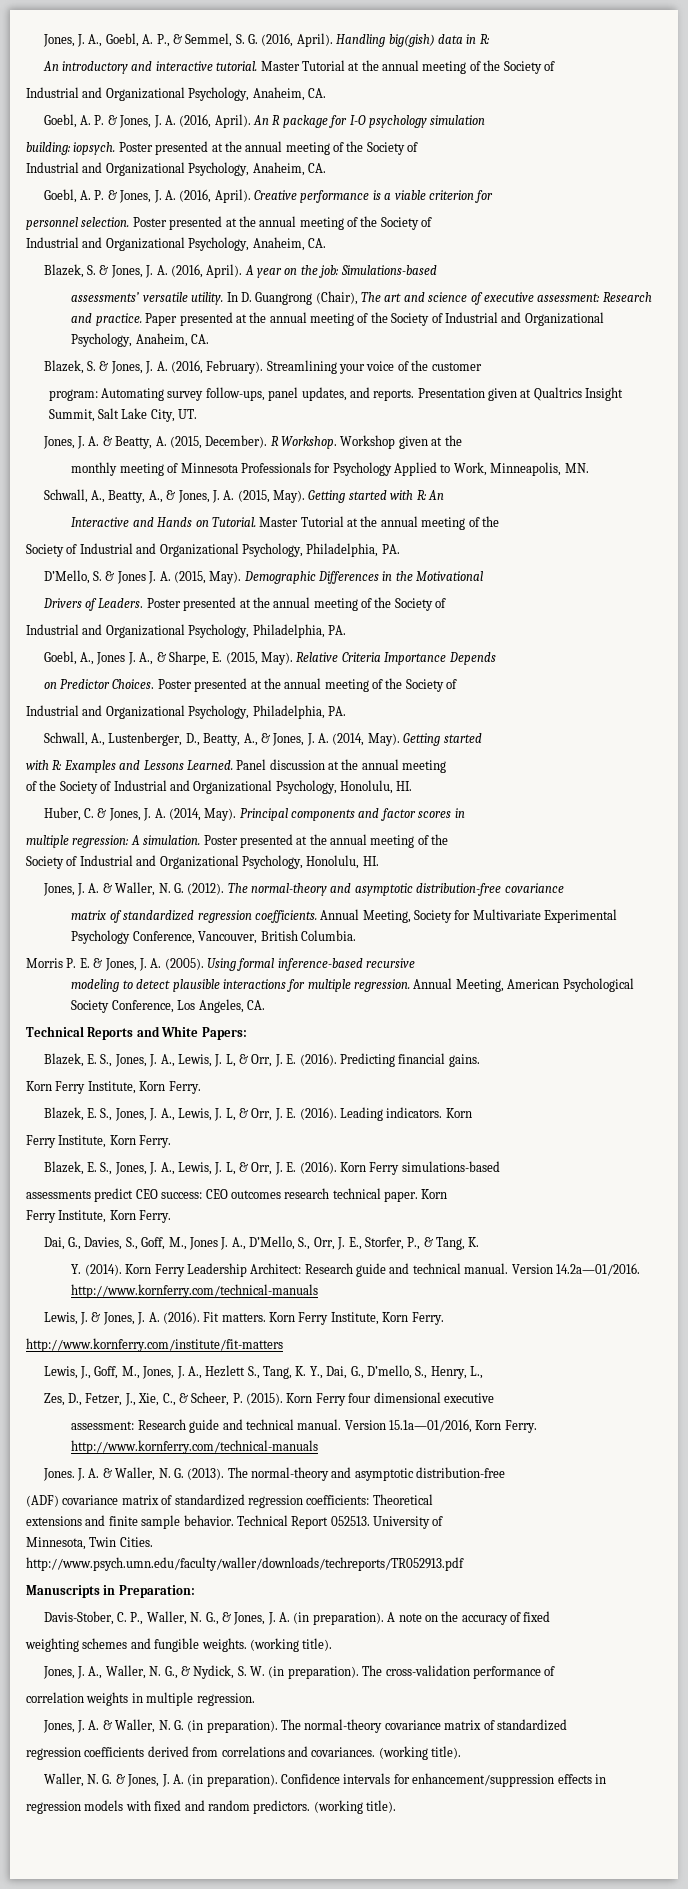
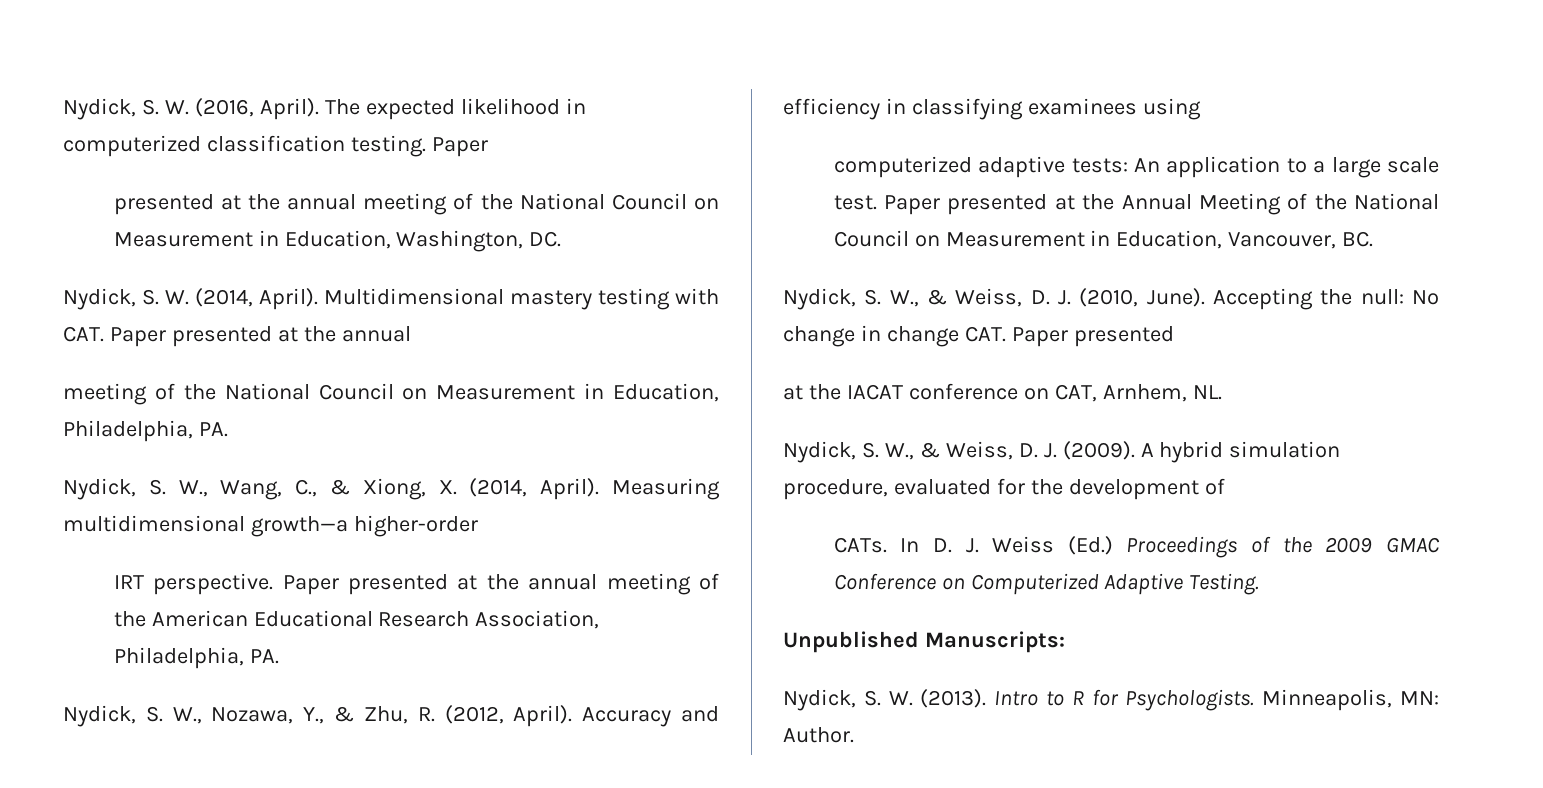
[42,33,490,47] [42,60,555,74] [26,87,326,101] [43,114,486,128] [26,141,419,155] [26,162,326,176] [43,189,494,203] [26,216,433,230] [26,237,326,251] [43,264,437,278] [71,291,652,305] [71,313,142,326] Jones, J. A., Goebl, A. P., & Semmel, S. G. (2016, April). Handling big(gish) data in R: // An introductory and interactive tutorial. Master Tutorial at the annual meeting of the Society of // Industrial and Organizational Psychology, Anaheim, CA. // Goebl, A. P. & Jones, J. A. (2016, April). An R package for I-O psychology simulation // building: iopsych. Poster presented at the annual meeting of the Society of // Industrial and Organizational Psychology, Anaheim, CA. // Goebl, A. P. & Jones, J. A. (2016, April). Creative performance is a viable criterion for // personnel selection. Poster presented at the annual meeting of the Society of // Industrial and Organizational Psychology, Anaheim, CA. // Blazek, S. & Jones, J. A. (2016, April). A year on the job: Simulations-based // assessments’ versatile utility. In D. Guangrong (Chair), The art and science of executive assessment: Research and practice. -> [63,98,586,120] [63,135,488,157] [113,193,719,215] [113,230,562,252] [63,288,719,310] [63,326,411,347] [63,383,719,405] [63,420,228,442] [63,478,720,500] [63,515,478,537] [113,573,274,595] Nydick, S. W. (2016, April). The expected likelihood in computerized classification testing. Paper // presented at the annual meeting of the National Council on Measurement in Education, Washington, DC. // Nydick, S. W. (2014, April). Multidimensional mastery testing with CAT. Paper presented at the annual // meeting of the National Council on Measurement in Education, Philadelphia, PA. // Nydick, S. W., Wang, C., & Xiong, X. (2014, April). Measuring multidimensional growth—a higher-order // IRT perspective.
[391,312,604,326] [71,333,210,347] [43,360,482,374] [48,387,624,401] [48,408,198,422] [42,435,462,449] [71,462,589,476] [43,489,444,503] [71,516,499,530] [26,543,400,557] [43,570,484,584] [42,597,447,611] [26,624,346,638] [43,651,496,665] [43,678,458,692] [26,705,346,719] [43,732,482,746] [26,759,447,773] [26,780,413,794] [43,807,465,821] [26,834,449,848] [26,855,379,869] [42,882,564,896] [71,909,618,923] [71,930,356,944] [26,958,416,971] [71,978,634,992] [71,999,265,1013] [26,1026,247,1040] [43,1053,480,1067] [26,1081,201,1094] [43,1107,472,1121] [26,1135,172,1148] [43,1161,500,1175] [26,1188,448,1202] [26,1210,172,1223] [43,1236,480,1250] [71,1263,640,1277] [71,1284,319,1298] [43,1311,444,1325] [26,1338,283,1352] [43,1365,484,1379] [43,1392,494,1406] [71,1419,537,1433] [71,1440,319,1454] [42,1467,506,1481] [26,1494,433,1508] [26,1515,444,1529] [26,1537,153,1550] [26,1557,464,1571] [26,1585,195,1598] [43,1611,551,1625] [25,1638,333,1652] [42,1665,556,1679] [26,1692,255,1706] [42,1719,567,1733] [26,1746,461,1760] [43,1773,606,1787] [26,1800,396,1814] Society of Industrial and Organizational Psychology, Anaheim, CA. // Blazek, S. & Jones, J. A. (2016, February). Streamlining your voice of the customer // program: Automating survey follow-ups, panel updates, and reports. Presentation given at Qualtrics Insight Summit, Salt Lake City, UT. // Jones, J. A. & Beatty, A. (2015, December). R Workshop. Workshop given at the // monthly meeting of Minnesota Professionals for Psychology Applied to Work, Minneapolis, MN. // Schwall, A., Beatty, A., & Jones, J. A. (2015, May). Getting started with R: An // Interactive and Hands on Tutorial. Master Tutorial at the annual meeting of the // Society of Industrial and Organizational Psychology, Philadelphia, PA. // D’Mello, S. & Jones J. A. (2015, May). Demographic Differences in the Motivational // Drivers of Leaders. Poster presented at the annual meeting of the Society of // Industrial and Organizational Psychology, Philadelphia, PA. // Goebl, A., Jones J. A., & Sharpe, E. (2015, May). Relative Criteria Importance Depends // on Predictor Choices. Poster presented at the annual meeting of the Society of // Industrial and Organizational Psychology, Philadelphia, PA. // Schwall, A., Lustenberger, D., Beatty, A., & Jones, J. A. (2014, May). Getting started // with R: Examples and Lessons Learned. Panel discussion at the annual meeting // of the Society of Industrial and Organizational Psychology, Honolulu, HI. // Huber, C. & Jones, J. A. (2014, May). Principal components and factor scores in // multiple regression: A simulation. Poster presented at the annual meeting of the // Society of Industrial and Organizational Psychology, Honolulu, HI. // Jones, J. A. & Waller, N. G. (2012). The normal-theory and asymptotic distribution-free covariance // matrix of standardized regression coefficients. Annual Meeting, Society for Multivariate Experimental Psychology Conference, Vancouver, British Columbia. // Morris P. E. & Jones, J. A. (2005). Using formal inference-based recursive // modeling to detect plausible interactions for multiple regression. Annual Meeting, American Psychological Society Conference, Los Angeles, CA. // Technical Reports and White Papers: // Blazek, E. S., Jones, J. A., Lewis, J. L, & Orr, J. E. (2016). Predicting financial gains. // Korn Ferry Institute, Korn Ferry. // Blazek, E. S., Jones, J. A., Lewis, J. L, & Orr, J. E. (2016). Leading indicators. Korn // Ferry Institute, Korn Ferry. // Blazek, E. S., Jones, J. A., Lewis, J. L, & Orr, J. E. (2016). Korn Ferry simulations-based // assessments predict CEO success: CEO outcomes research technical paper. Korn // Ferry Institute, Korn Ferry. // Dai, G., Davies, S., Goff, M., Jones J. A., D’Mello, S., Orr, J. E., Storfer, P., & Tang, K. // Y. (2014). Korn Ferry Leadership Architect: Research guide and technical manual. Version 14.2a—01/2016. http://www.kornferry.com/technical-manuals // Lewis, J. & Jones, J. A. (2016). Fit matters. Korn Ferry Institute, Korn Ferry. // http://www.kornferry.com/institute/fit-matters // Lewis, J., Goff, M., Jones, J. A., Hezlett S., Tang, K. Y., Dai, G., D’mello, S., Henry, L., // Zes, D., Fetzer, J., Xie, C., & Scheer, P. (2015). Korn Ferry four dimensional executive // assessment: Research guide and technical manual. Version 15.1a—01/2016, Korn Ferry. http://www.kornferry.com/technical-manuals // Jones. J. A. & Waller, N. G. (2013). The normal-theory and asymptotic distribution-free // (ADF) covariance matrix of standardized regression coefficients: Theoretical // extensions and finite sample behavior. Technical Report 052513. University of // Minnesota, Twin Cities. // http://www.psych.umn.edu/faculty/waller/downloads/techreports/TR052913.pdf // Manuscripts in Preparation: // Davis-Stober, C. P., Waller, N. G., & Jones, J. A. (in preparation). A note on the accuracy of fixed // weighting schemes and fungible weights. (working title). // Jones, J. A., Waller, N. G., & Nydick, S. W. (in preparation). The cross-validation performance of // correlation weights in multiple regression. // Jones, J. A. & Waller, N. G. (in preparation). The normal-theory covariance matrix of standardized // regression coefficients derived from correlations and covariances. (working title). // Waller, N. G. & Jones, J. A. (in preparation). Confidence intervals for enhancement/suppression effects in // regression models with fixed and random predictors. (working title). -> [151,610,600,629] [113,647,279,669] [63,705,719,727] [783,98,1201,120] [833,156,1439,178] [833,193,1439,215] [833,230,1374,249] [783,288,1439,310] [783,325,1174,347] [783,383,1222,402] [783,441,1341,463] [783,478,1225,500] [833,536,1440,558] [833,573,1260,595] [783,631,1065,653] [783,689,1439,711] [783,727,854,743] American Educational Research Association, Philadelphia, PA. // Nydick, S. W., Nozawa, Y., & Zhu, R. (2012, April). Accuracy and efficiency in classifying examinees using // computerized adaptive tests: An application to a large scale test. Paper presented at the Annual Meeting of the National Council on Measurement in Education, Vancouver, BC. // Nydick, S. W., & Weiss, D. J. (2010, June). Accepting the null: No change in change CAT. Paper presented // at the IACAT conference on CAT, Arnhem, NL. // Nydick, S. W., & Weiss, D. J. (2009). A hybrid simulation procedure, evaluated for the development of // CATs. In D. J. Weiss (Ed.) Proceedings of the 2009 GMAC Conference on Computerized Adaptive Testing. // Unpublished Manuscripts: // Nydick, S. W. (2013). Intro to R for Psychologists. Minneapolis, MN: Author.

